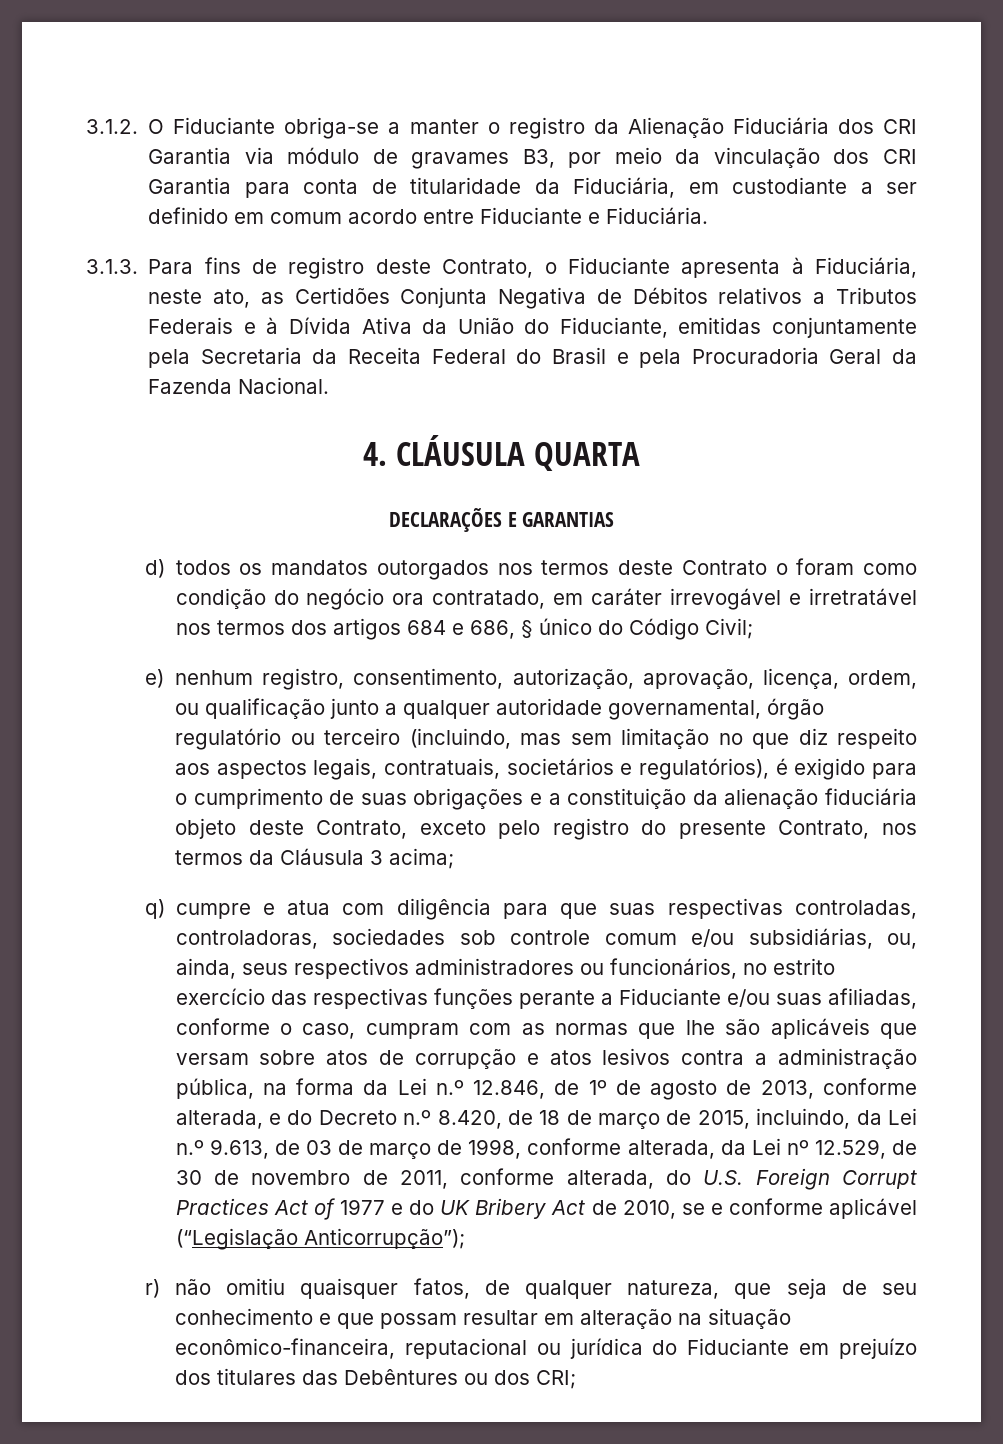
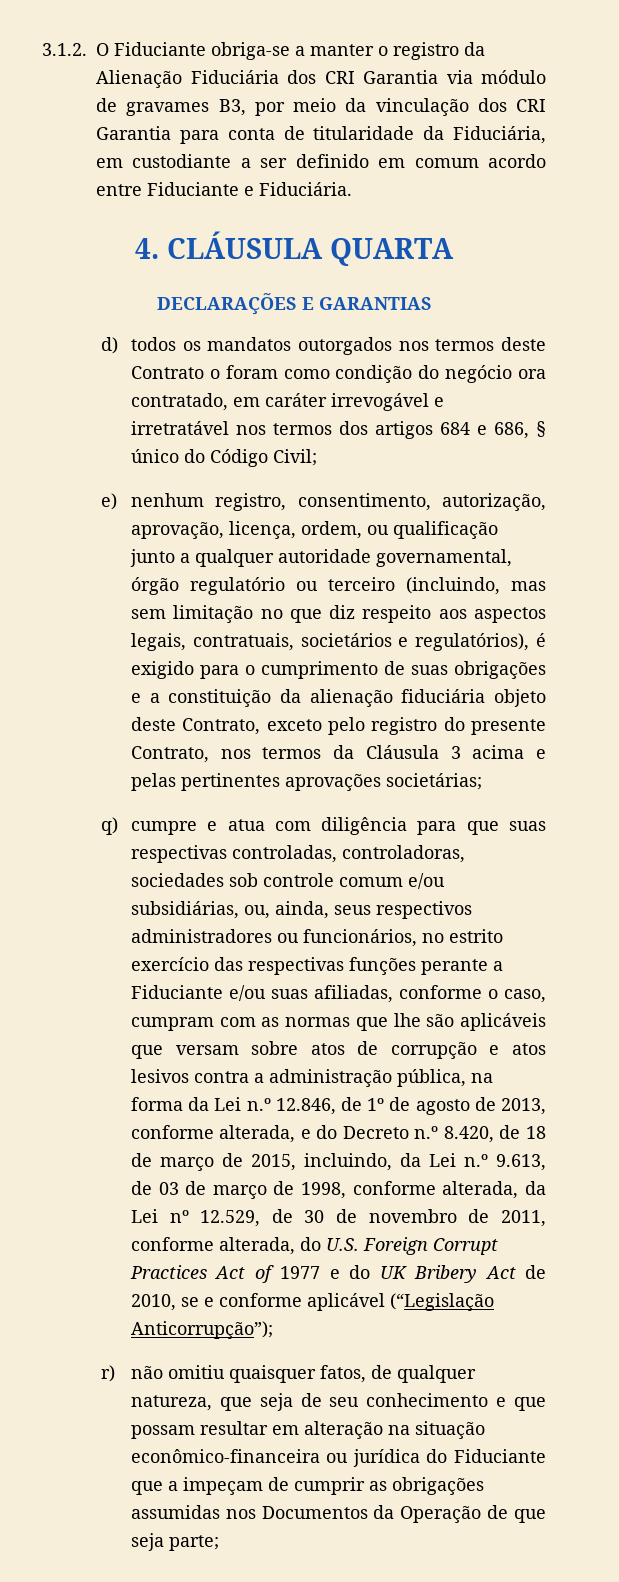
[86,257,917,279] [148,287,917,309] [148,317,917,338] [148,347,918,368] [148,377,330,394] // 3.1.3. Para fins de registro deste Contrato, o Fiduciante apresenta à Fiduciária, neste ato, as Certidões Conjunta Negativa de Débitos relativos a Tributos Federais e à Dívida Ativa da União do Fiduciante, emitidas conjuntamente pela Secretaria da Receita Federal do Brasil e pela Procuradoria Geral da Fazenda Nacional. -> (352, 189) none
[389,848,455,869] acima; -> [472,745,546,759] [130,773,482,791] acima e pelas pertinentes aprovações societárias;
[175,1338,527,1359] econômico-financeira, reputacional -> [130,1449,320,1463] econômico-financeira
[799,1338,918,1359] [175,1368,577,1389] em prejuízo dos titulares das Debêntures ou dos CRI; -> [130,1477,484,1495] [130,1505,546,1523] [130,1533,219,1551] que a impeçam de cumprir as obrigações assumidas nos Documentos da Operação de que seja parte;

